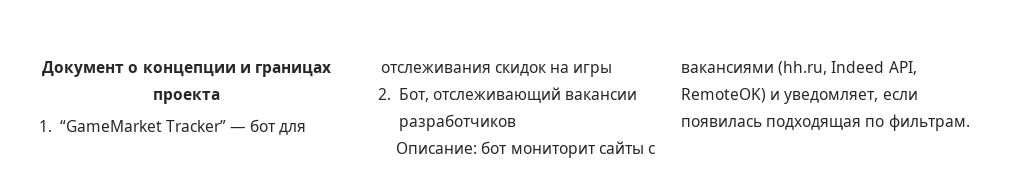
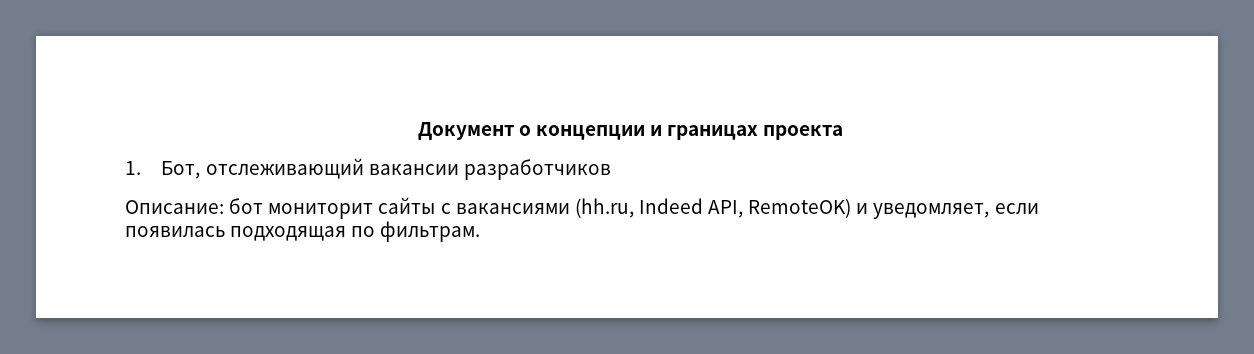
[59,119,307,135] [380,64,613,77] [378,88,392,100] “GameMarket Tracker” — бот для отслеживания скидок на игры // 2. -> (141, 168) none

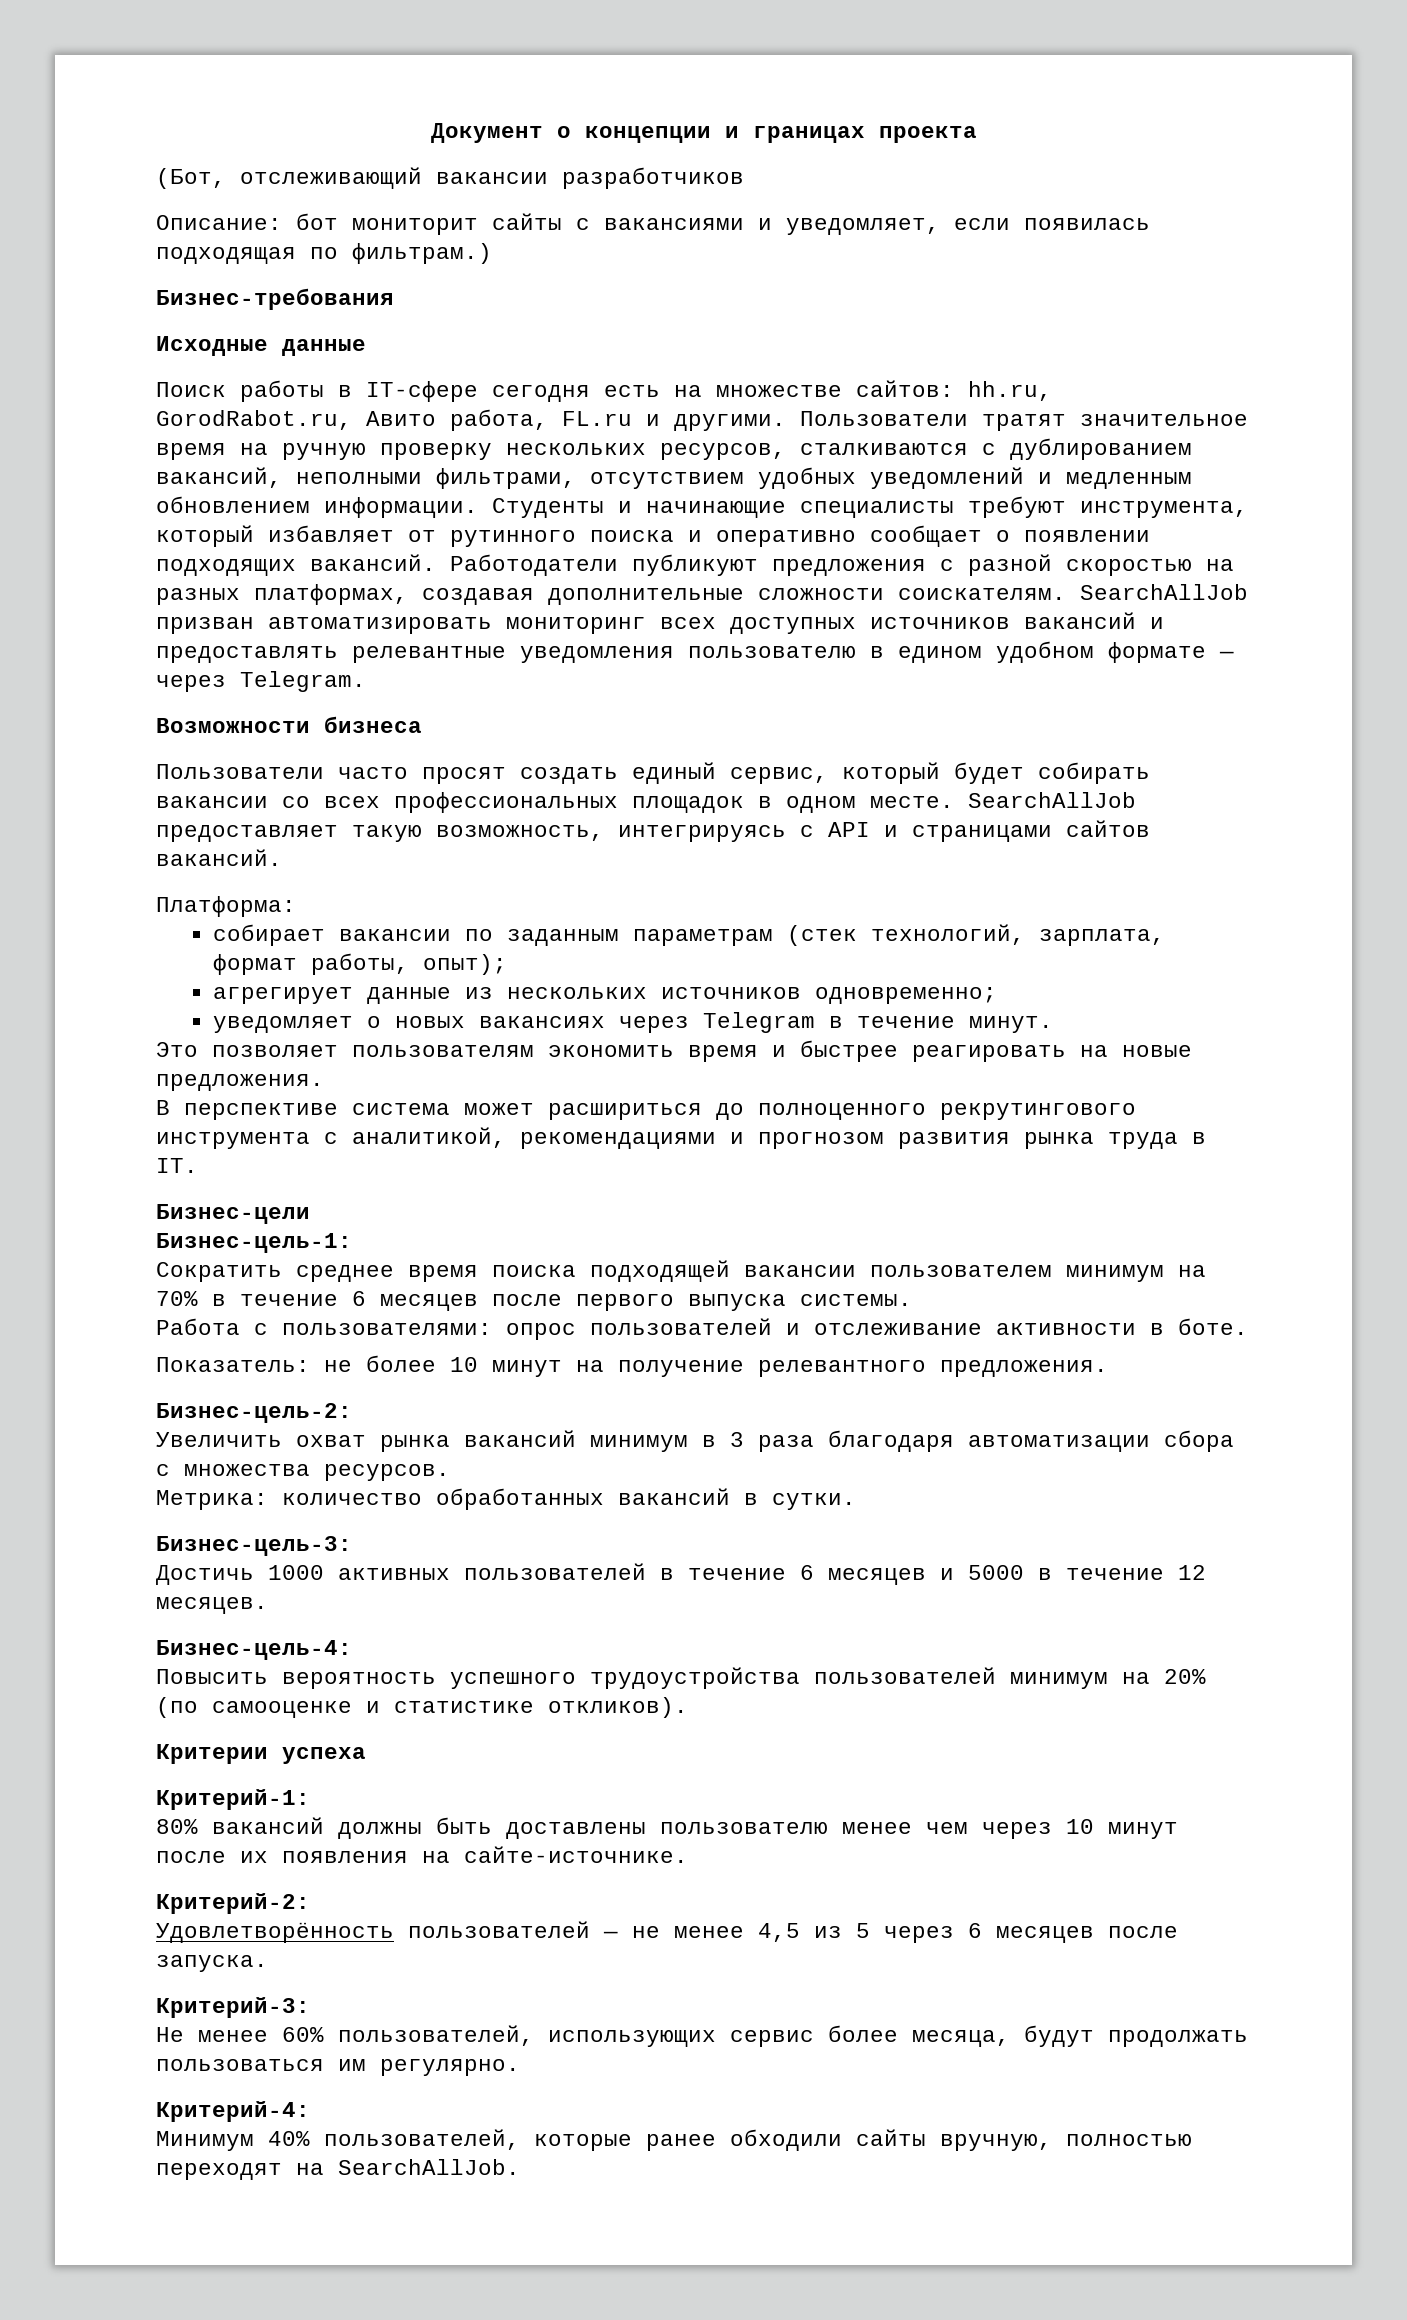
[125,161,201,179] 1. Бот, -> [156,168,226,189] (Бот,
[574,198,852,218] (hh.ru, Indeed API, RemoteOK) -> (744, 224) none
[380,221,481,242] фильтрам. -> [352,243,492,264] [156,288,394,310] [156,336,366,356] [156,380,1052,402] [156,409,1248,431] [156,438,1192,460] [156,467,1192,489] [156,496,1248,518] [156,525,1150,547] [156,554,1234,576] [156,584,1248,605] [156,612,1164,634] [156,641,1234,663] [156,671,366,692] [156,716,422,733] [156,762,1150,784] [156,792,1136,813] [156,820,1150,842] [156,849,282,866] [156,896,296,917] [213,924,1166,946] [213,953,508,975] [213,987,998,1004] [213,1012,1054,1033] [156,1040,1192,1062] [156,1074,324,1091] [156,1100,1136,1120] [156,1127,1206,1149] [156,1158,198,1173] [156,1204,310,1224] [156,1233,352,1253] [156,1260,1206,1282] [156,1291,912,1311] [156,1318,1248,1340] [156,1355,1108,1377] [156,1403,352,1423] [156,1430,1234,1452] [156,1464,450,1481] [156,1488,856,1510] [156,1536,352,1556] [156,1563,1206,1585] [156,1597,268,1614] [156,1640,352,1660] [156,1667,1206,1689] [156,1697,688,1718] [156,1744,366,1764] [156,1789,310,1810] [156,1817,1178,1839] [156,1846,688,1863] [156,1893,310,1914] [156,1921,1178,1943] [156,1955,268,1972] [156,1997,310,2018] [156,2025,1248,2047] [156,2059,520,2076] [156,2101,310,2122] [156,2129,1192,2151] [156,2159,520,2180] фильтрам.) // Бизнес-требования // Исходные данные // Поиск работы в IT-сфере сегодня есть на множестве сайтов: hh.ru, GorodRabot.ru, Авито работа, FL.ru и другими. Пользователи тратят значительное время на ручную проверку нескольких ресурсов, сталкиваются с дублированием вакансий, неполными фильтрами, отсутствием удобных уведомлений и медленным обновлением информации. Студенты и начинающие специалисты требуют инструмента, который избавляет от рутинного поиска и оперативно сообщает о появлении подходящих вакансий. Работодатели публикуют предложения с разной скоростью на разных платформах, создавая дополнительные сложности соискателям. SearchAllJob призван автоматизировать мониторинг всех доступных источников вакансий и предоставлять релевантные уведомления пользователю в едином удобном формате — через Telegram. // Возможности бизнеса // Пользователи часто просят создать единый сервис, который будет собирать вакансии со всех профессиональных площадок в одном месте. SearchAllJob предоставляет такую возможность, интегрируясь с API и страницами сайтов вакансий. // Платформа: // собирает вакансии по заданным параметрам (стек технологий, зарплата, формат работы, опыт); // агрегирует данные из нескольких источников одновременно; // уведомляет о новых вакансиях через Telegram в течение минут. // Это позволяет пользователям экономить время и быстрее реагировать на новые предложения. // В перспективе система может расшириться до полноценного рекрутингового инструмента с аналитикой, рекомендациями и прогнозом развития рынка труда в IT. // Бизнес-цели // Бизнес-цель-1: // Сократить среднее время поиска подходящей вакансии пользователем минимум на 70% в течение 6 месяцев после первого выпуска системы. // Работа с пользователями: опрос пользователей и отслеживание активности в боте. // Показатель: не более 10 минут на получение релевантного предложения. // Бизнес-цель-2: // Увеличить охват рынка вакансий минимум в 3 раза благодаря автоматизации сбора с множества ресурсов. // Метрика: количество обработанных вакансий в сутки. // Бизнес-цель-3: // Достичь 1000 активных пользователей в течение 6 месяцев и 5000 в течение 12 месяцев. // Бизнес-цель-4: // Повысить вероятность успешного трудоустройства пользователей минимум на 20% (по самооценке и статистике откликов). // Критерии успеха // Критерий-1: // 80% вакансий должны быть доставлены пользователю менее чем через 10 минут после их появления на сайте-источнике. // Критерий-2: // Удовлетворённость пользователей — не менее 4,5 из 5 через 6 месяцев после запуска. // Критерий-3: // Не менее 60% пользователей, использующих сервис более месяца, будут продолжать пользоваться им регулярно. // Критерий-4: // Минимум 40% пользователей, которые ранее обходили сайты вручную, полностью переходят на SearchAllJob.

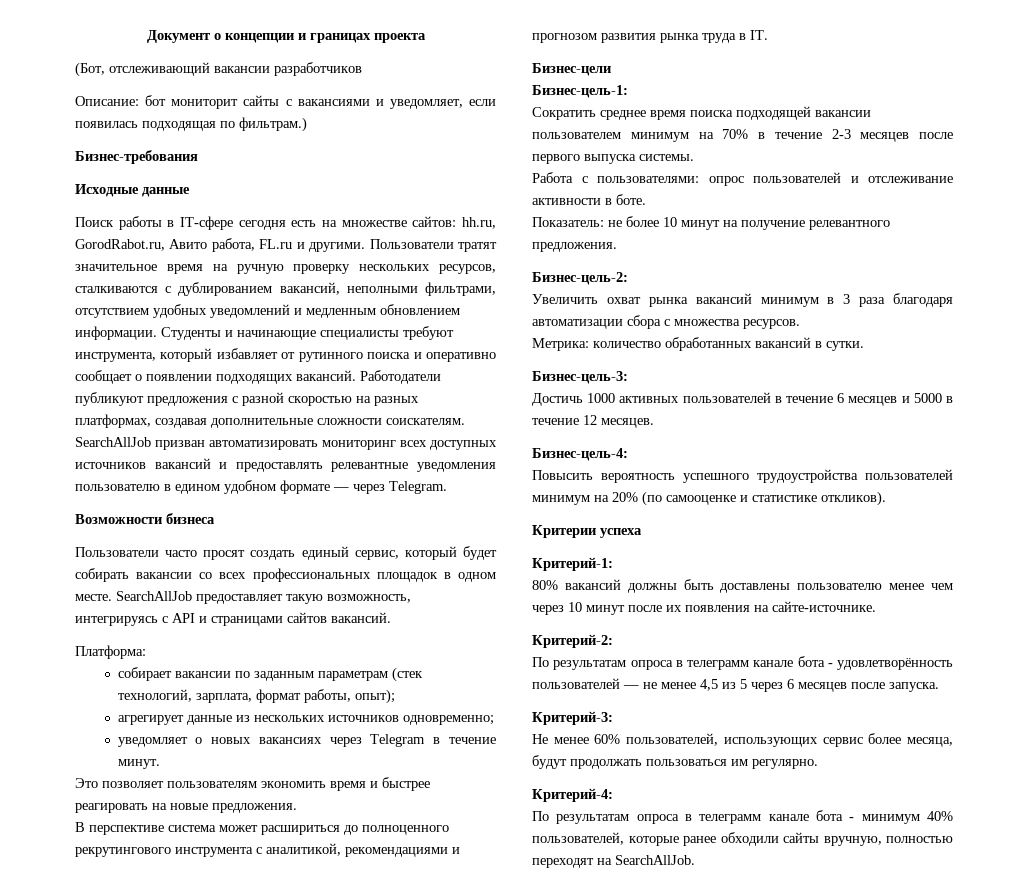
[352,1291,366,1306] 6 -> [831,129,851,139] 2-3
[156,1922,394,1943] Удовлетворённость -> [532,656,953,670] По результатам опроса в телеграмм канале бота - удовлетворённость
[156,2131,254,2151] Минимум -> [532,810,920,824] По результатам опроса в телеграмм канале бота - минимум

